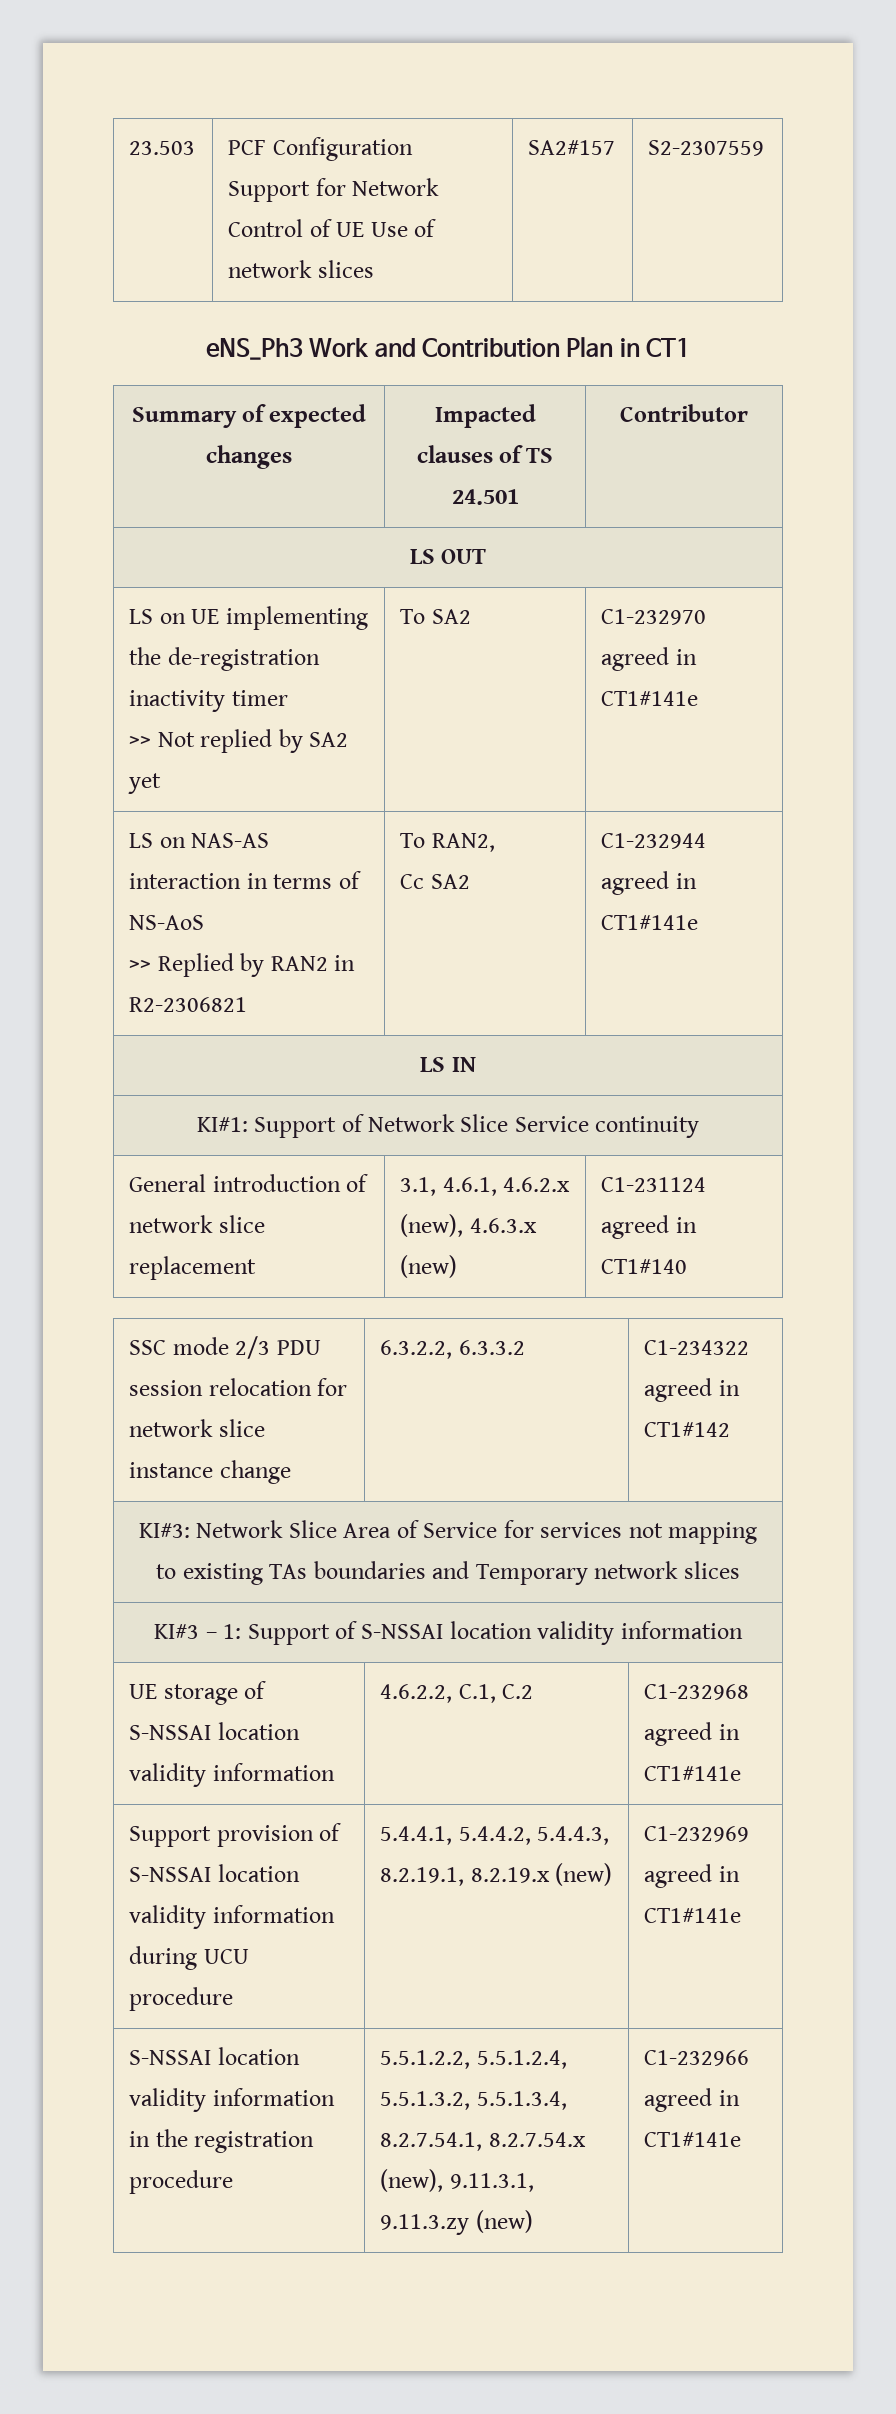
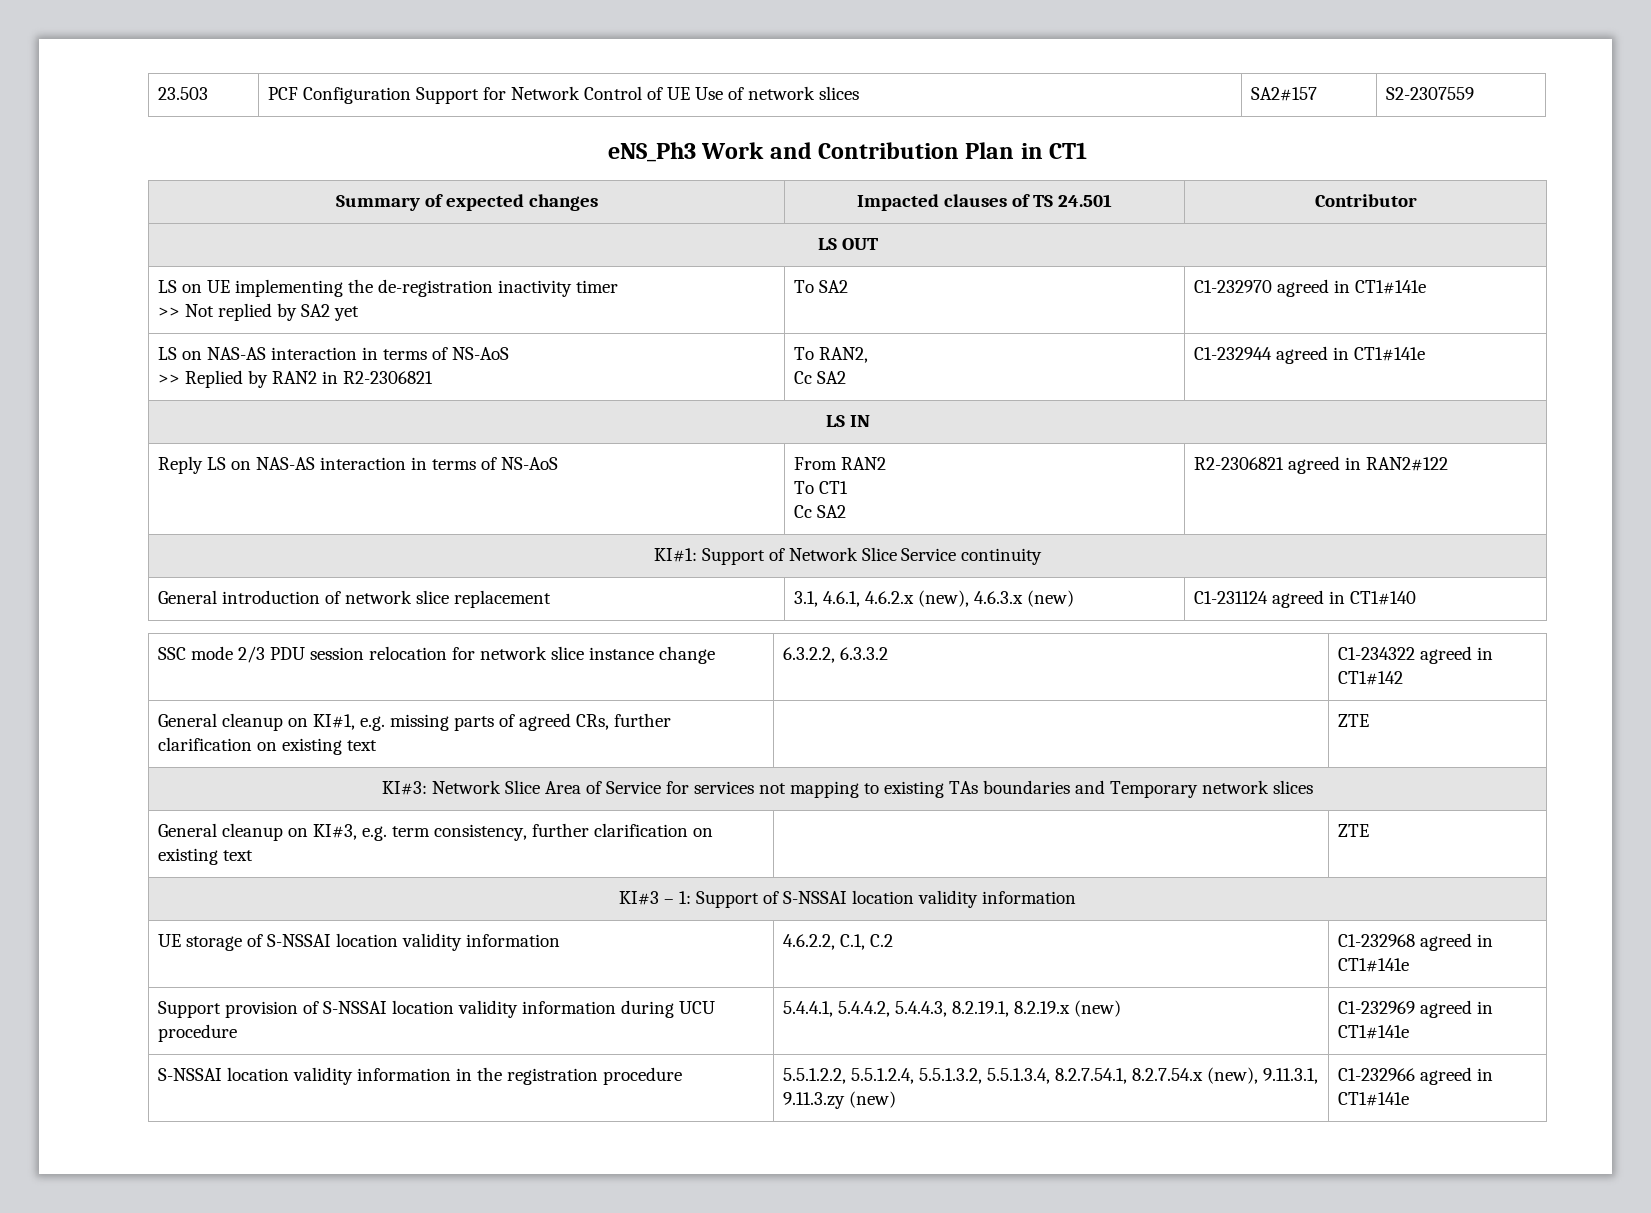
(476, 1064) none -> [157,456,558,474] [793,457,886,470] [793,481,848,494] [793,505,846,518] [1193,456,1448,474] // Reply LS on NAS-AS interaction in terms of NS-AoS | From RAN2 // To CT1 // Cc SA2 | R2-2306821 agreed in RAN2#122
(731, 1429) none -> [157,713,671,731] [157,737,377,755] [1337,714,1369,727] // General cleanup on KI#1, e.g. missing parts of agreed CRs, further clarification on existing text | | ZTE
(740, 1570) none -> [157,823,713,841] [157,848,253,865] [1337,824,1369,837] // General cleanup on KI#3, e.g. term consistency, further clarification on existing text | | ZTE

